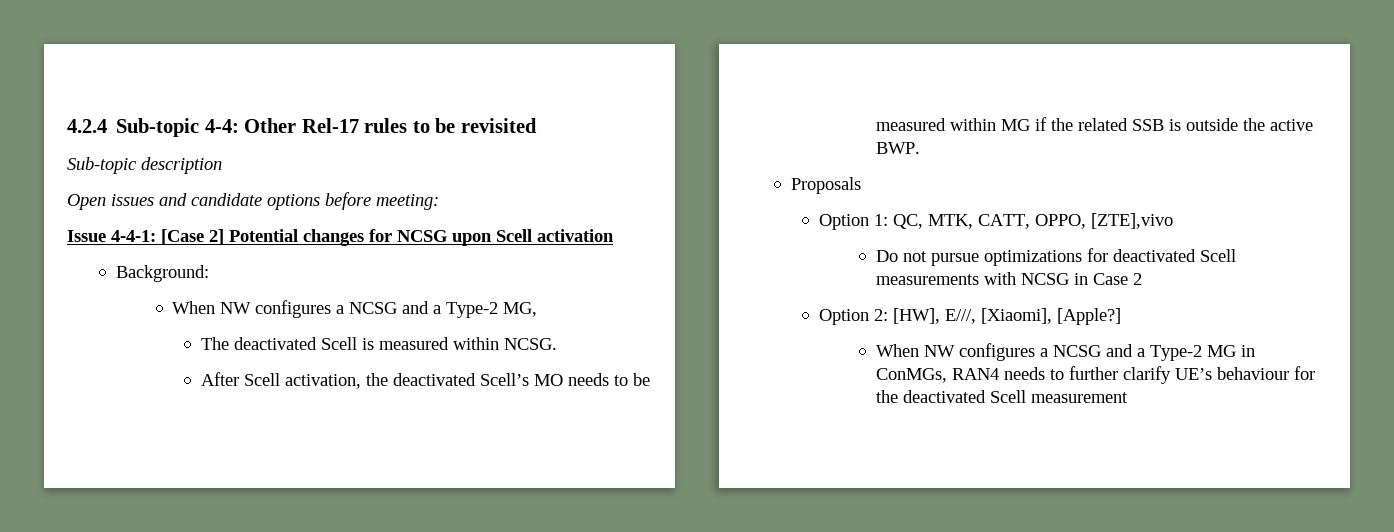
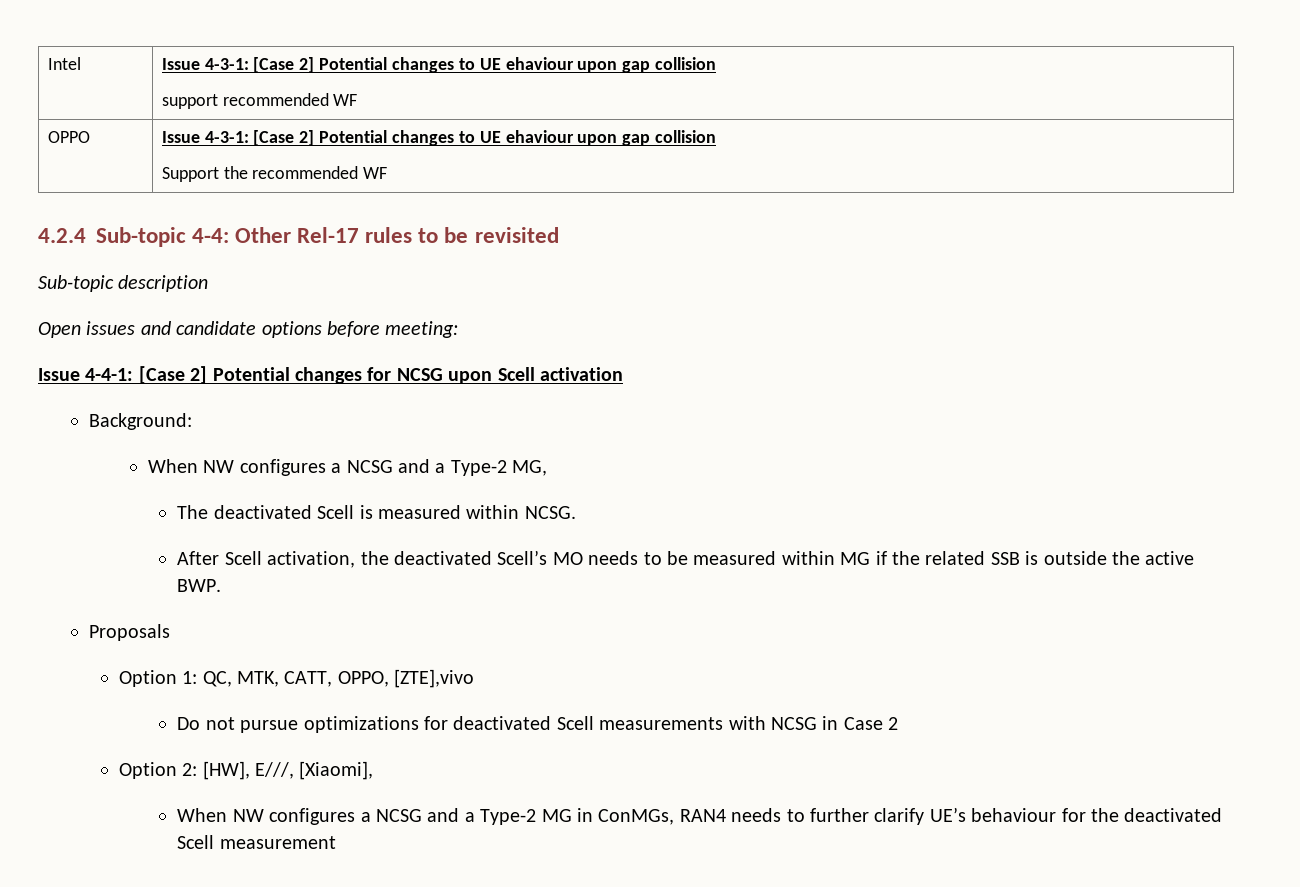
(67, 126) none -> [47,57,81,70] [161,57,717,73] [161,93,358,109] [47,131,90,143] [161,130,717,146] [161,166,388,182] Intel | Issue 4-3-1: [Case 2] Potential changes to UE ehaviour upon gap collision // support recommended WF // OPPO | Issue 4-3-1: [Case 2] Potential changes to UE ehaviour upon gap collision // Support the recommended WF //
[1056,308,1121,325] [Apple?] -> (374, 770) none

